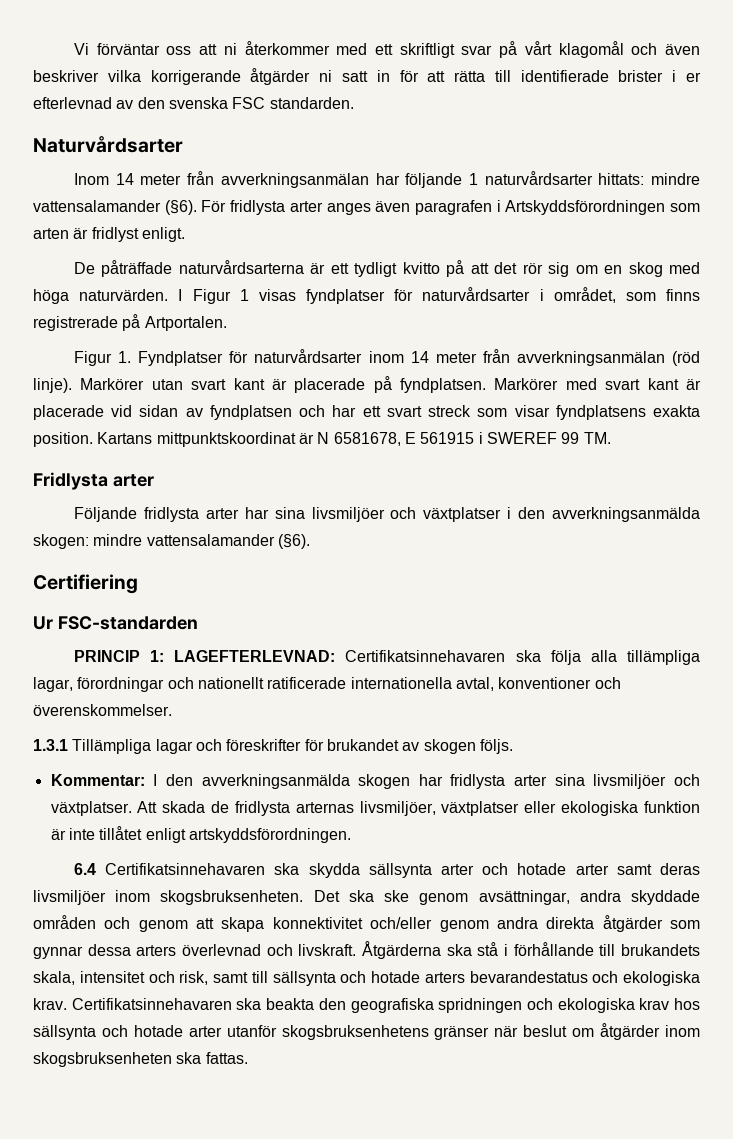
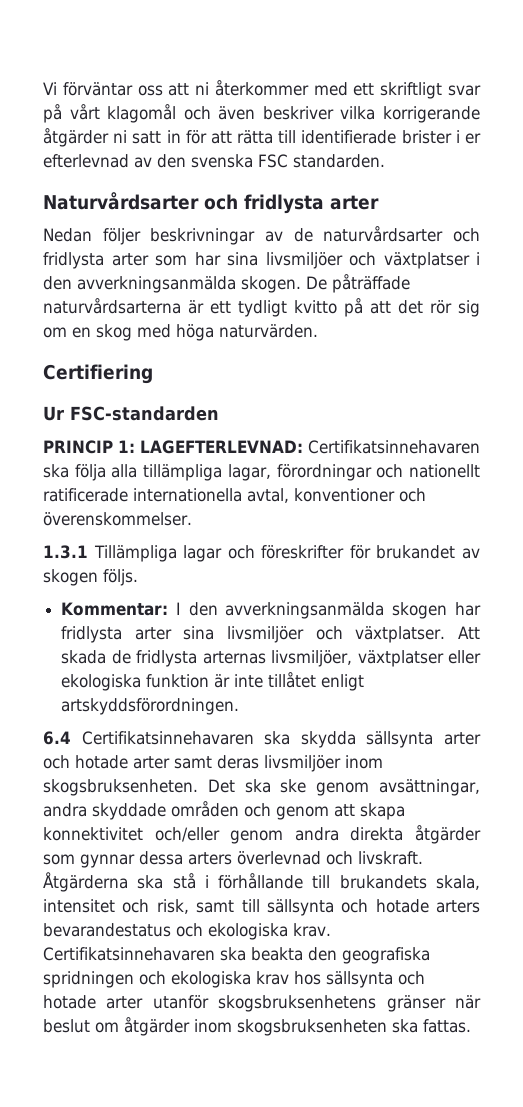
[73,171,700,188] [33,200,700,215] [33,227,185,242] // Inom 14 meter från avverkningsanmälan har följande 1 naturvårdsarter hittats: mindre vattensalamander (§6). För fridlysta arter anges även paragrafen i Artskyddsförordningen som arten är fridlyst enligt. // -> [204,194,379,214] [43,226,480,245] [43,252,480,269] [43,276,301,293] och fridlysta arter // Nedan följer beskrivningar av de naturvårdsarter och fridlysta arter som har sina livsmiljöer och växtplatser i den avverkningsanmälda skogen.
[178,287,701,304] [33,314,227,331] [73,349,701,366] [33,376,701,393] [33,405,700,420] [33,432,611,447] [33,472,154,490] [73,507,700,522] [33,534,310,549] I Figur 1 visas fyndplatser för naturvårdsarter i området, som finns registrerade på Artportalen. // Figur 1. Fyndplatser för naturvårdsarter inom 14 meter från avverkningsanmälan (röd linje). Markörer utan svart kant är placerade på fyndplatsen. Markörer med svart kant är placerade vid sidan av fyndplatsen och har ett svart streck som visar fyndplatsens exakta position. Kartans mittpunktskoordinat är N 6581678, E 561915 i SWEREF 99 TM. // Fridlysta arter // Följande fridlysta arter har sina livsmiljöer och växtplatser i den avverkningsanmälda skogen: mindre vattensalamander (§6). -> (318, 331) none

